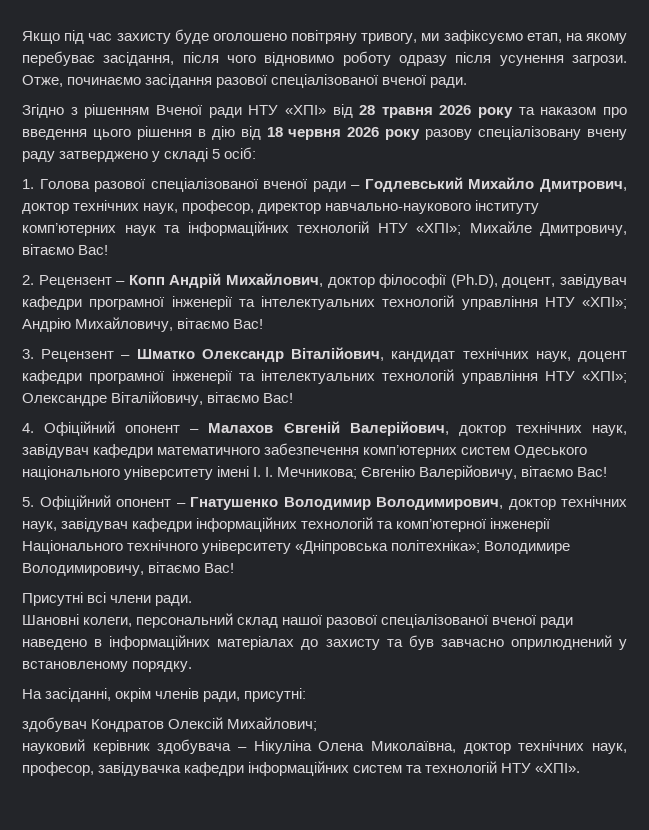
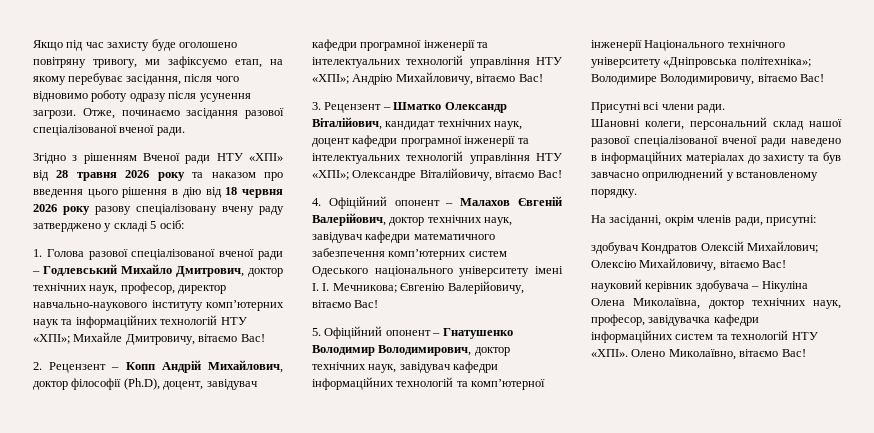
(318, 724) none -> [591,258,787,271] Олексію Михайловичу, вітаємо Вас!
(581, 768) none -> [631,349,806,360] Олено Миколаївно, вітаємо Вас!

